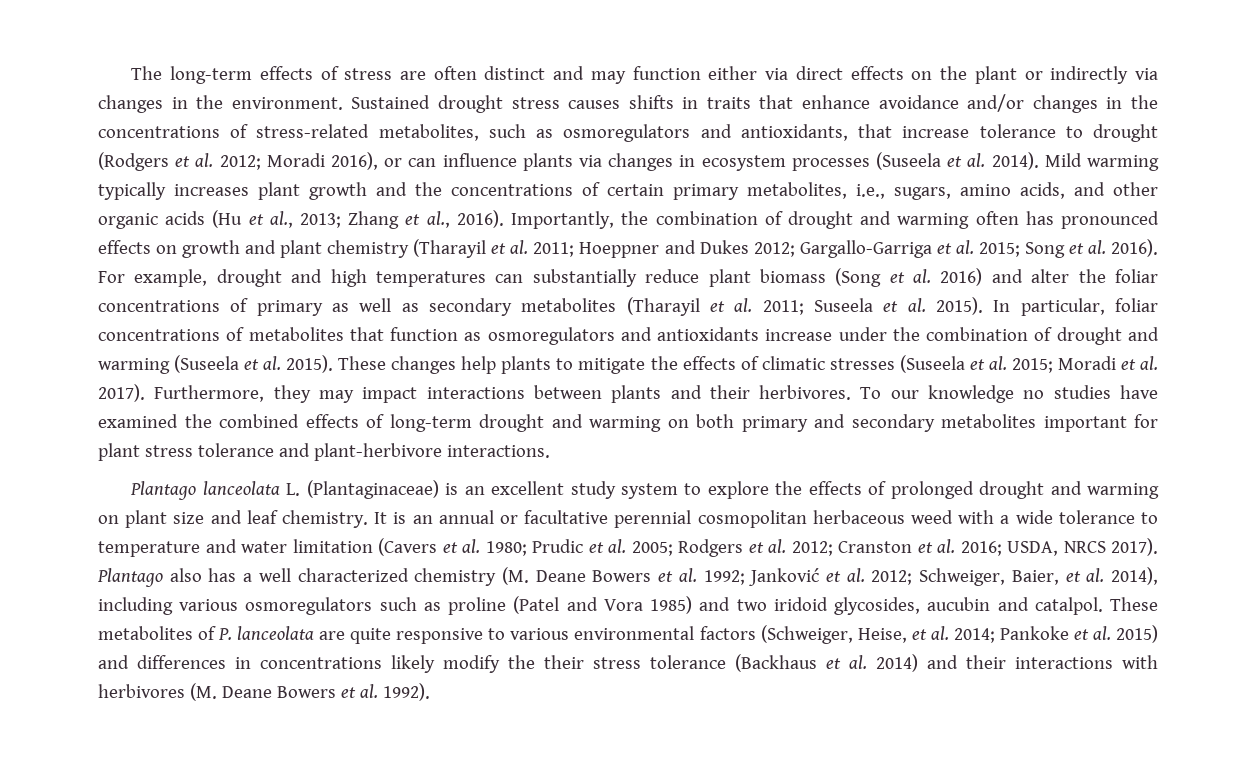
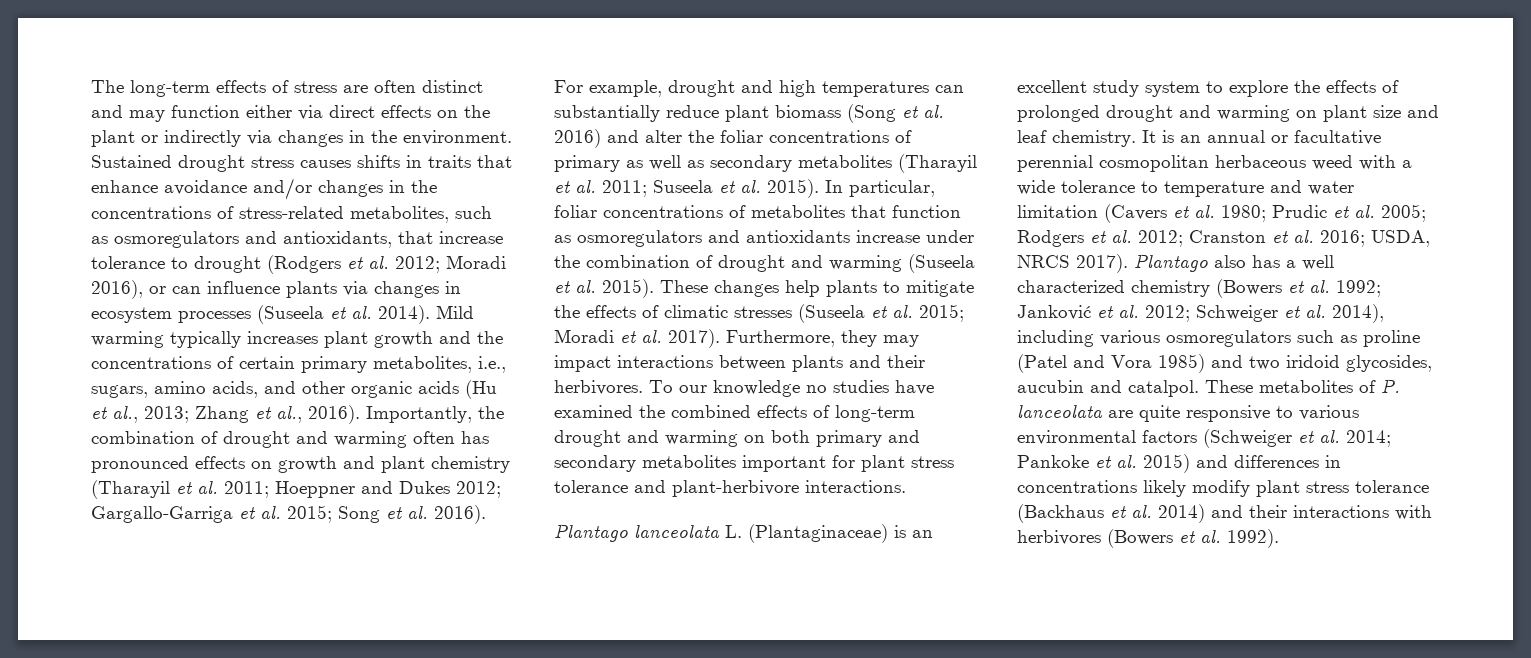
[502,567,652,585] (M. Deane Bowers -> [1216,279,1282,298] (Bowers
[919,568,1059,586] Schweiger, Baier, -> [1196,305,1278,322] Schweiger
[760,625,907,644] (Schweiger, Heise, -> [1203,429,1292,448] (Schweiger
[508,655,584,669] the their -> [1256,480,1300,497] plant
[189,683,336,701] (M. Deane Bowers -> [1107,529,1173,548] (Bowers

